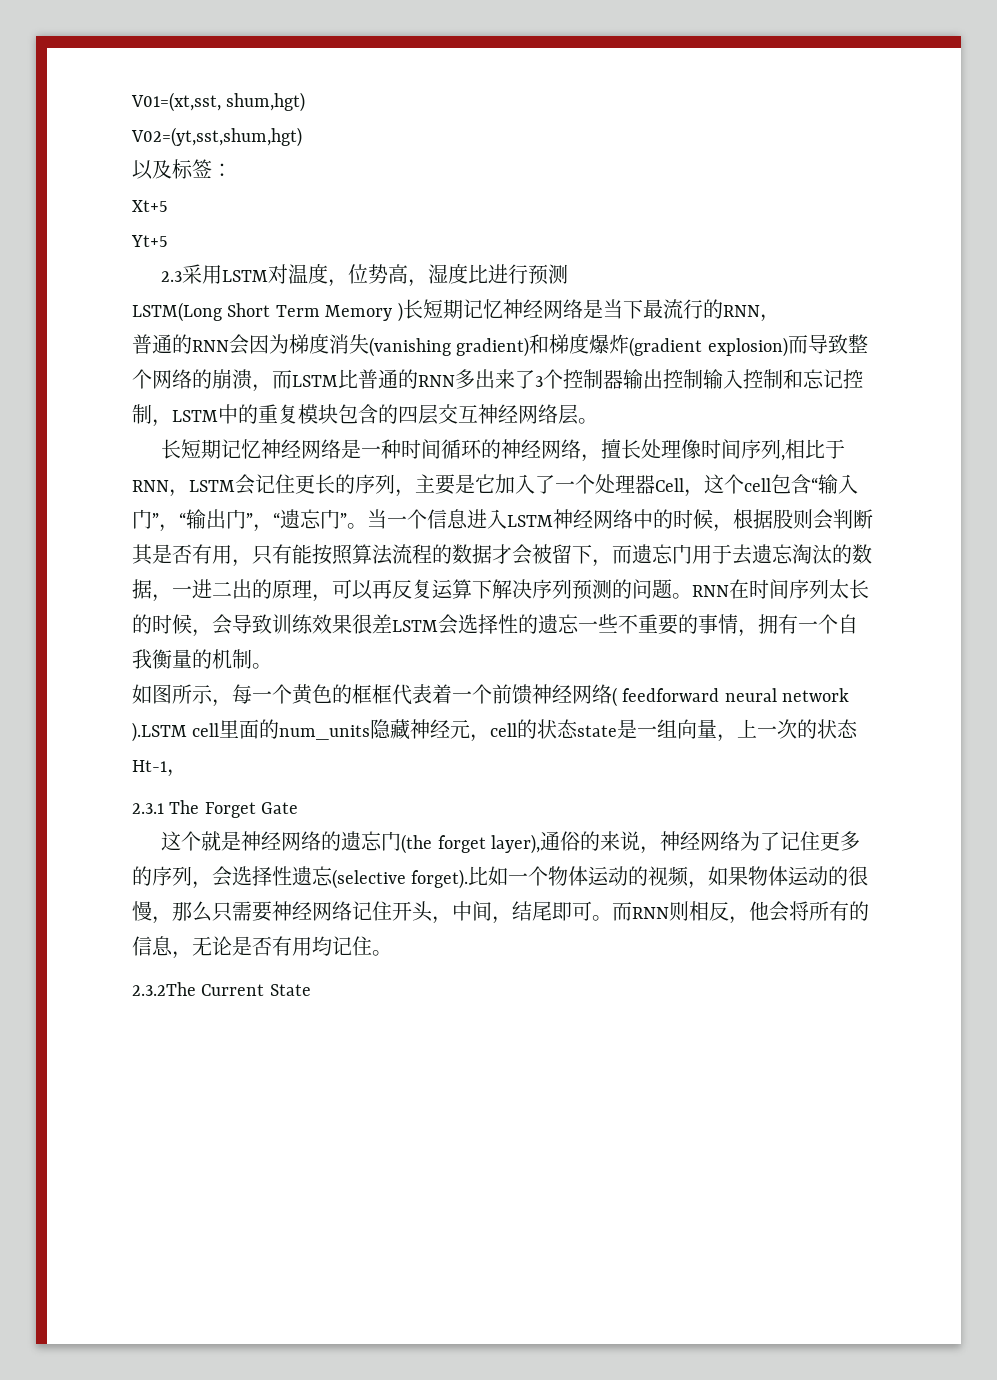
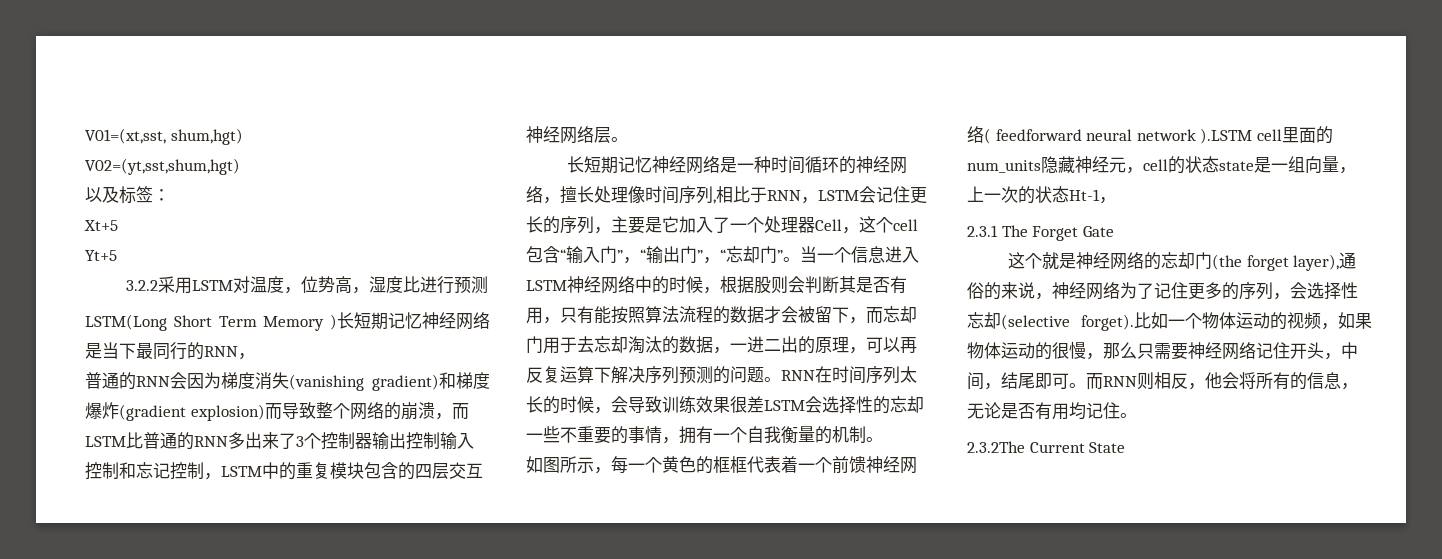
[161,271,183,282] 2.3 -> [126,280,159,291] 3.2.2
[662,299,683,319] 流 -> [153,343,170,360] 同
[280,509,321,529] 遗忘 -> [726,246,760,263] 忘却
[632,544,673,564] 遗忘 -> [883,306,917,323] 忘却
[752,544,793,564] 遗忘 -> [594,336,628,353] 忘却
[538,614,579,634] 遗忘 -> [890,396,924,413] 忘却
[341,831,383,851] 遗忘 -> [1161,252,1196,269] 忘却
[292,866,333,886] 遗忘 -> [967,312,1001,329] 忘却

